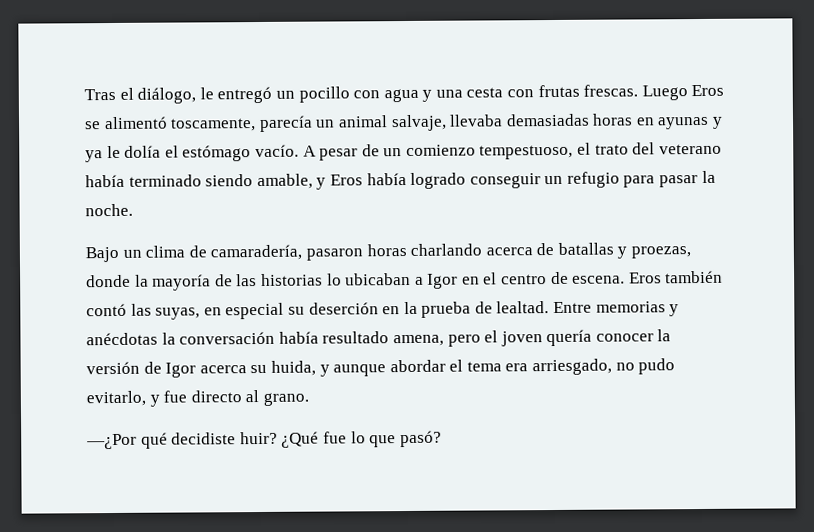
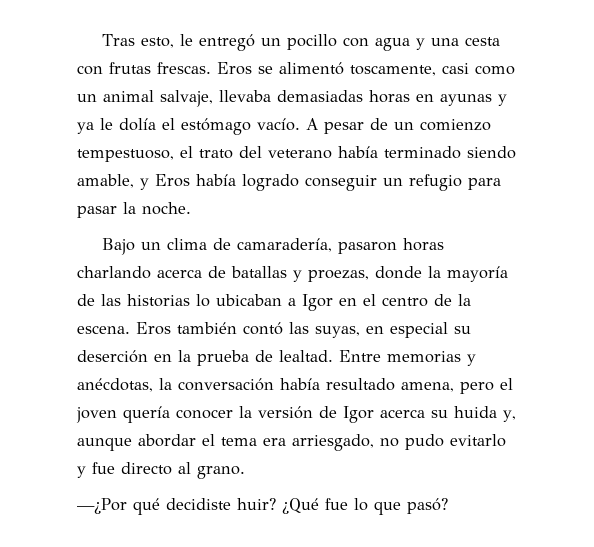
[119,87,197,104] el diálogo, -> [141,37,175,48] esto,
[641,85,688,101] Luego -> (211, 68) none
[258,115,313,133] parecía -> [442,63,515,75] casi como
(569, 278) none -> [458,294,471,306] la
[86,332,158,346] anécdotas -> [77,378,153,392] anécdotas,
[270,360,330,377] huida, y -> [454,406,516,422] huida y,
[86,390,146,407] evitarlo, -> [450,434,506,447] evitarlo

